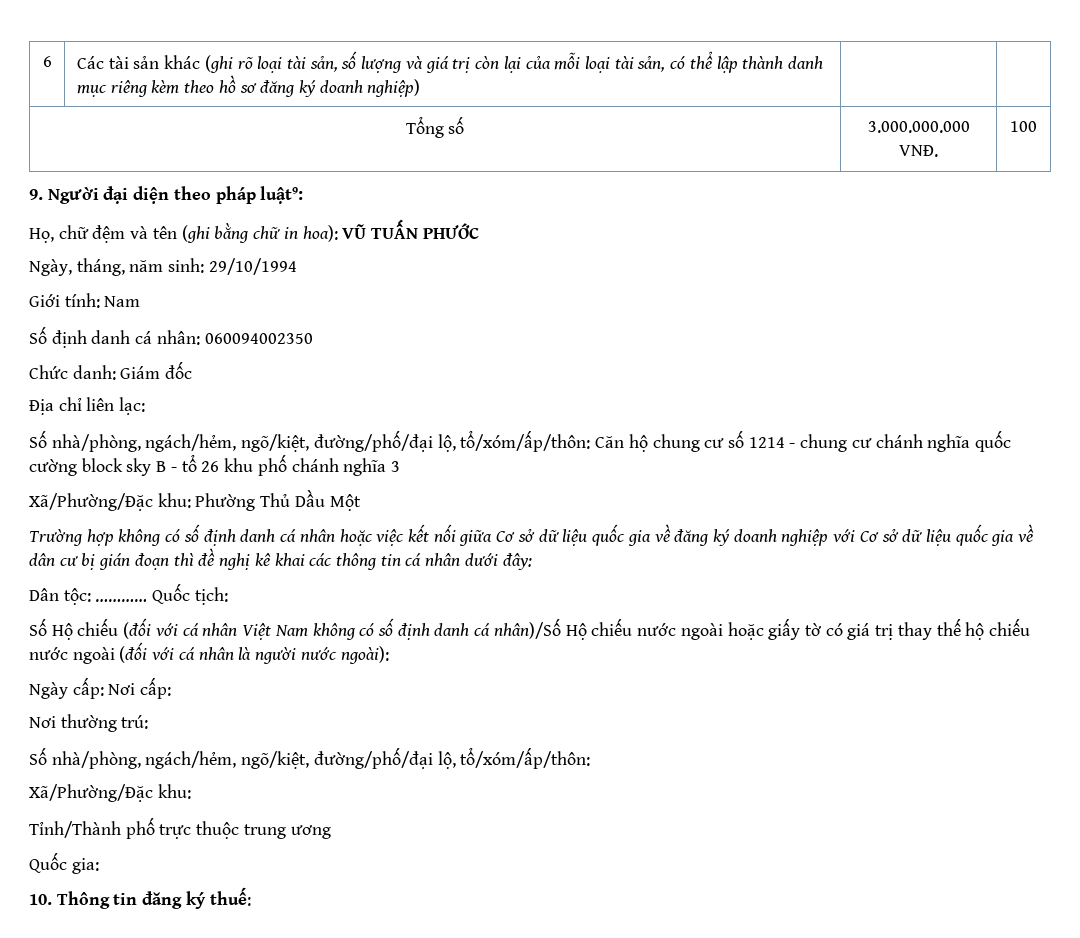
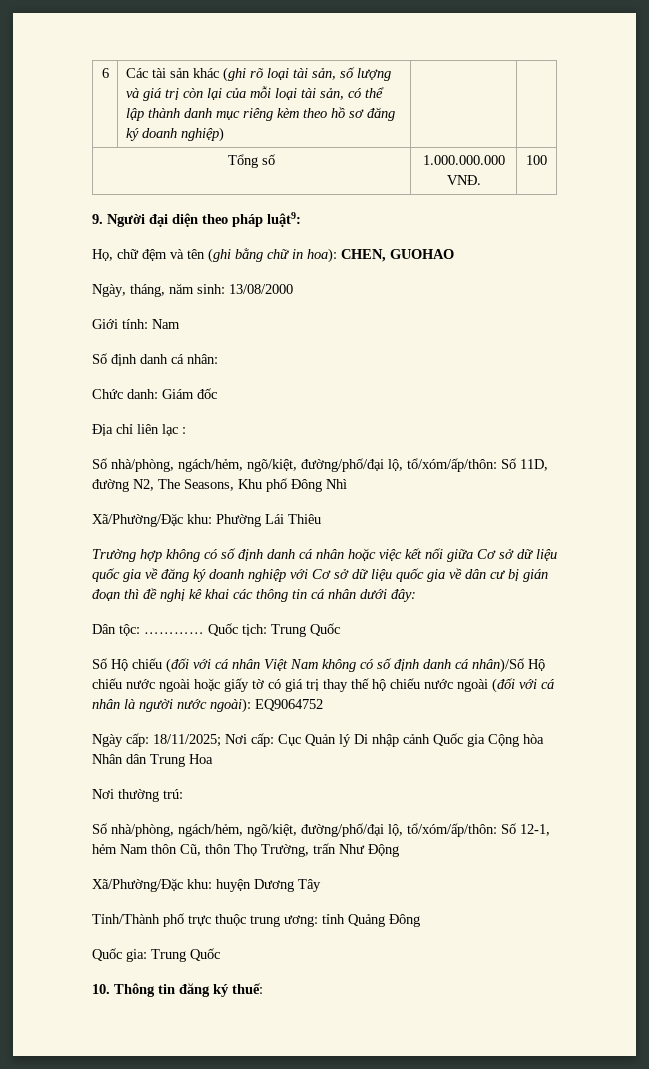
[867,121,970,133] 3.000.000.000 -> [422,155,505,165] 1.000.000.000
[342,219,479,239] VŨ TUẤN PHƯỚC -> [341,249,454,262] CHEN, GUOHAO
[208,258,297,275] 29/10/1994 -> [229,284,293,294] 13/08/2000
[204,333,313,344] 060094002350 -> (218, 359) none
[119,397,146,415] [29,430,1012,452] [29,454,400,476] lạc: // Số nhà/phòng, ngách/hẻm, ngõ/kiệt, đường/phố/đại lộ, tổ/xóm/ấp/thôn: Căn hộ chung cư số 1214 - chung cư chánh nghĩa quốc cường block sky B - tổ 26 khu phố chánh nghĩa 3 -> [162,424,186,436] [92,458,548,472] [92,478,347,492] lạc : // Số nhà/phòng, ngách/hẻm, ngõ/kiệt, đường/phố/đại lộ, tổ/xóm/ấp/thôn: Số 11D, đường N2, The Seasons, Khu phố Đông Nhì
[260,489,361,511] Thủ Dầu Một -> [265,514,321,524] Lái Thiêu
(228, 596) none -> [271,623,340,637] Trung Quốc
(389, 655) none -> [255,699,323,711] EQ9064752
(104, 688) none -> [153,734,221,747] 18/11/2025;
(172, 688) none -> [278,733,544,747] [92,754,213,767] Cục Quản lý Di nhập cảnh Quốc gia Cộng hòa Nhân dân Trung Hoa
[29,784,191,802] // Xã/Phường/Đặc khu: -> [501,823,550,836] [92,843,399,857] [92,878,321,892] Số 12-1, hẻm Nam thôn Cũ, thôn Thọ Trường, trấn Như Động // Xã/Phường/Đặc khu: huyện Dương Tây
[290,825,331,839] ương -> [284,914,420,927] ương: tỉnh Quảng Đông
(99, 866) none -> [151,948,220,962] Trung Quốc

